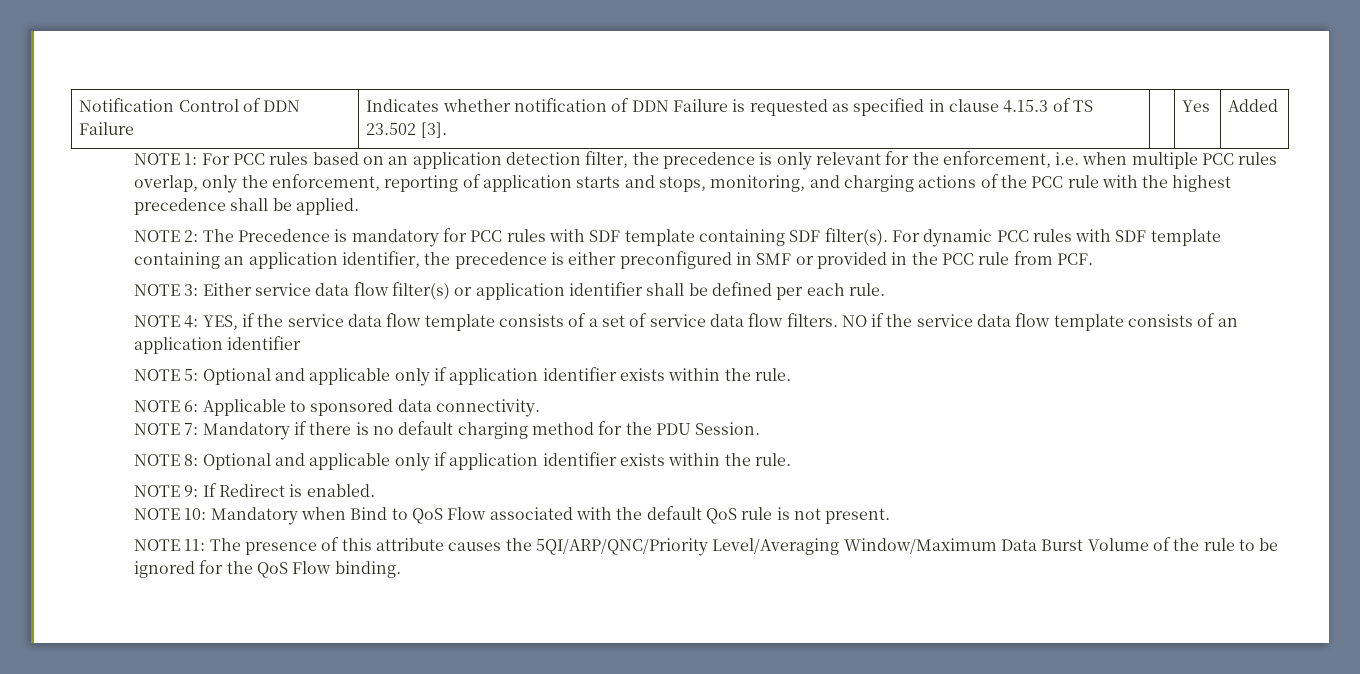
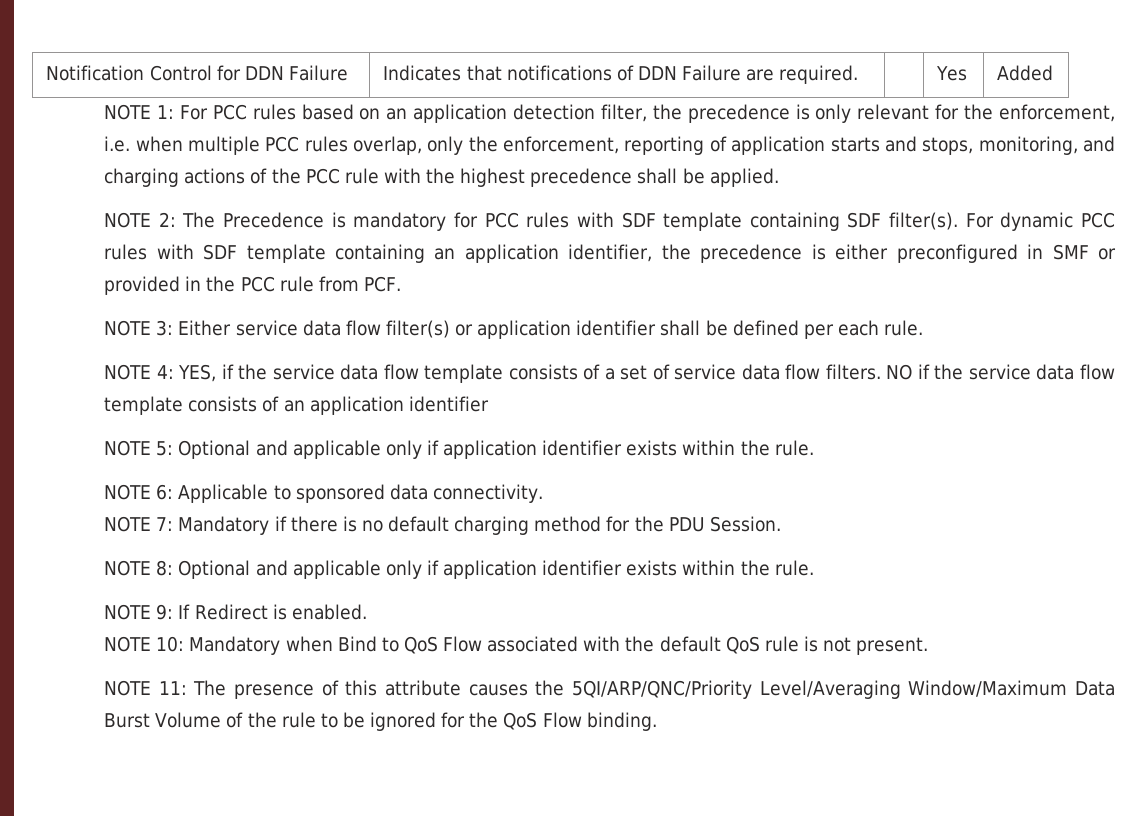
[243,98,262,112] of -> [216,65,241,81] for
[442,98,1093,116] [366,122,447,138] whether notification of DDN Failure is requested as specified in clause 4.15.3 of TS 23.502 [3]. -> [466,65,859,84] that notifications of DDN Failure are required.

